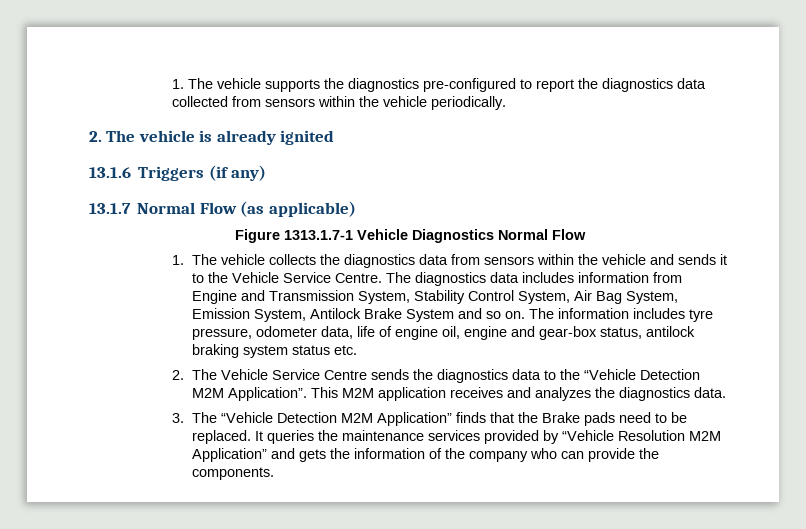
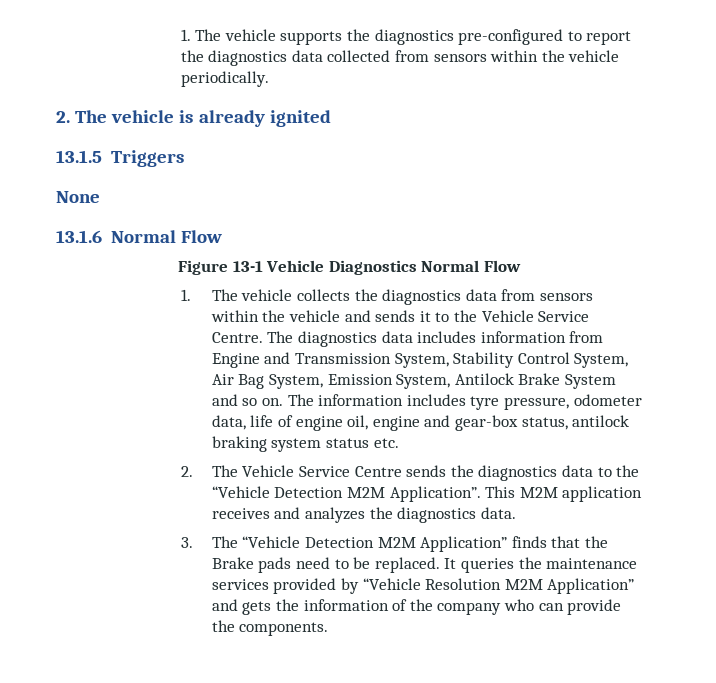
[89,167,131,178] 13.1.6 -> [56,150,102,163] 13.1.5
[208,165,267,181] [89,201,356,217] (if any) // 13.1.7 Normal Flow (as applicable) -> [56,191,100,203] [56,230,222,243] // None // 13.1.6 Normal Flow
[283,230,353,240] 1313.1.7-1 -> [232,261,263,272] 13-1

